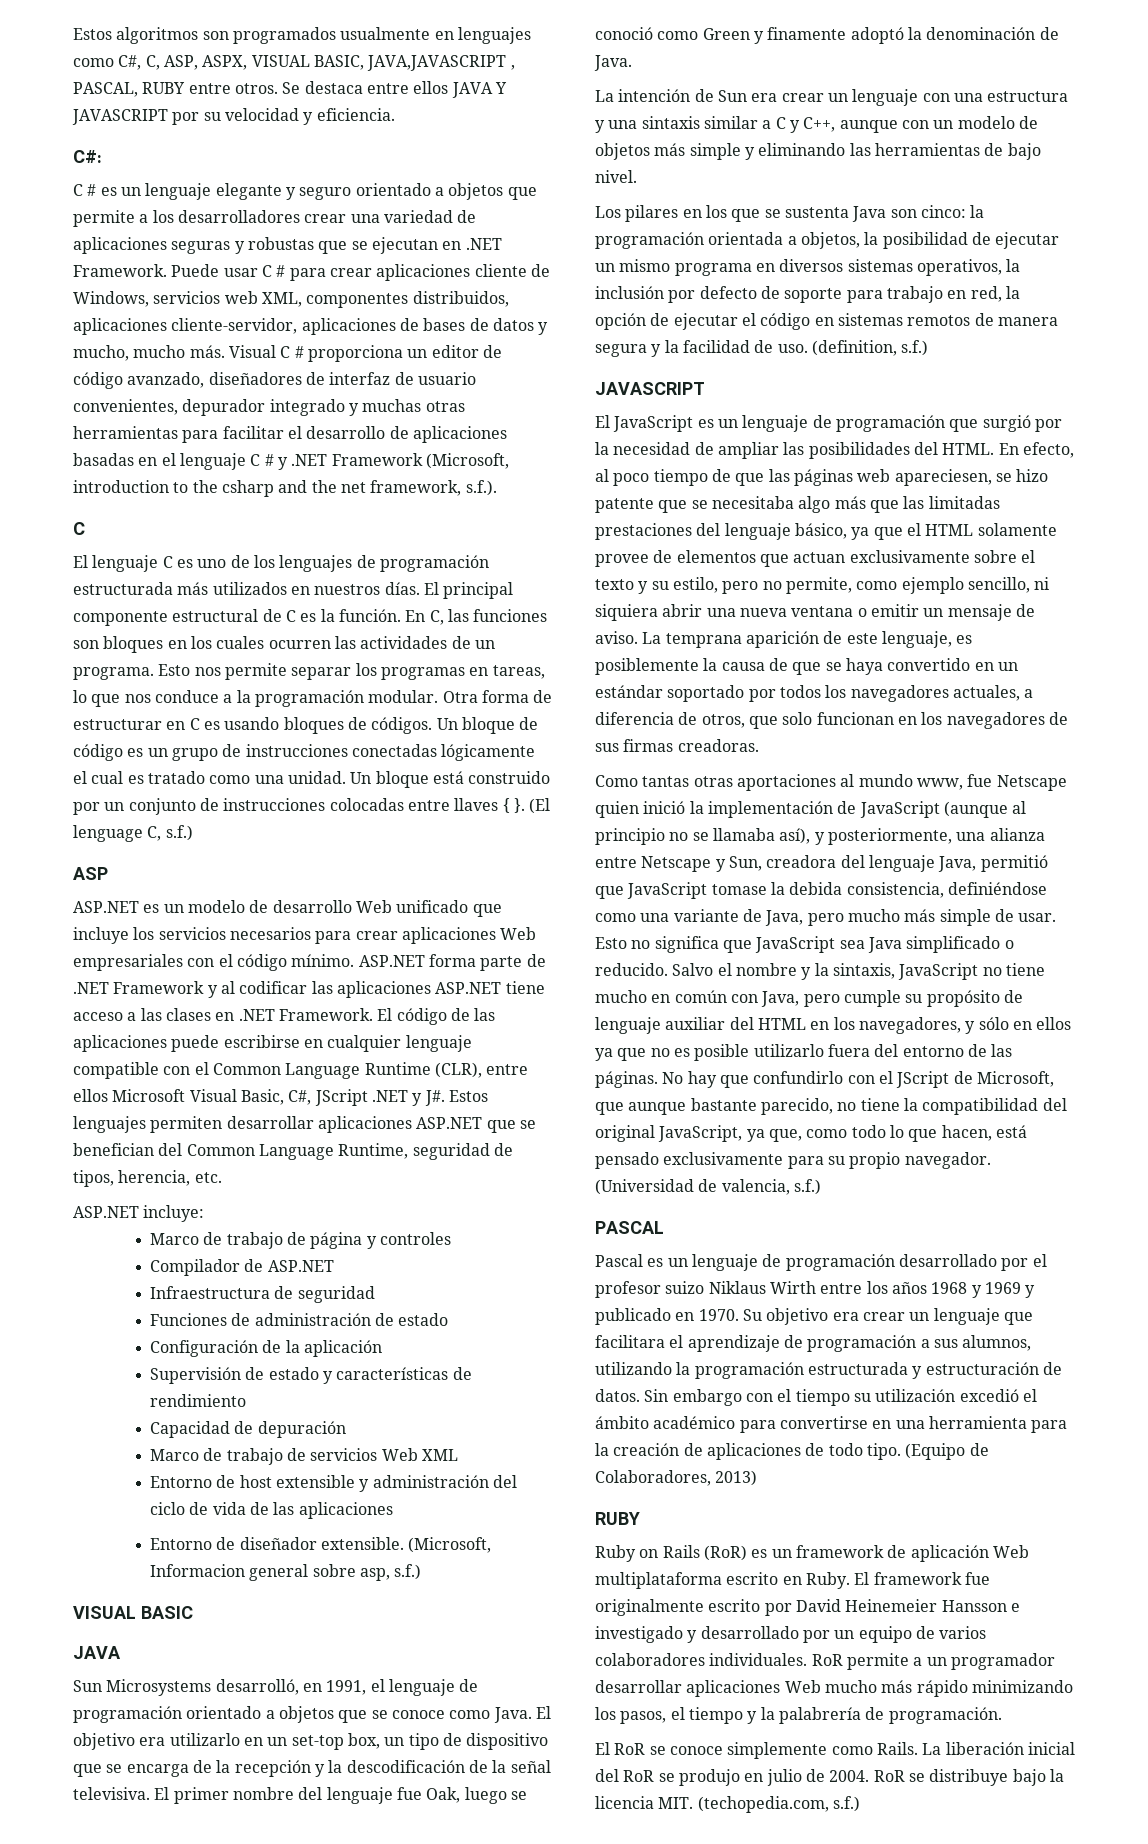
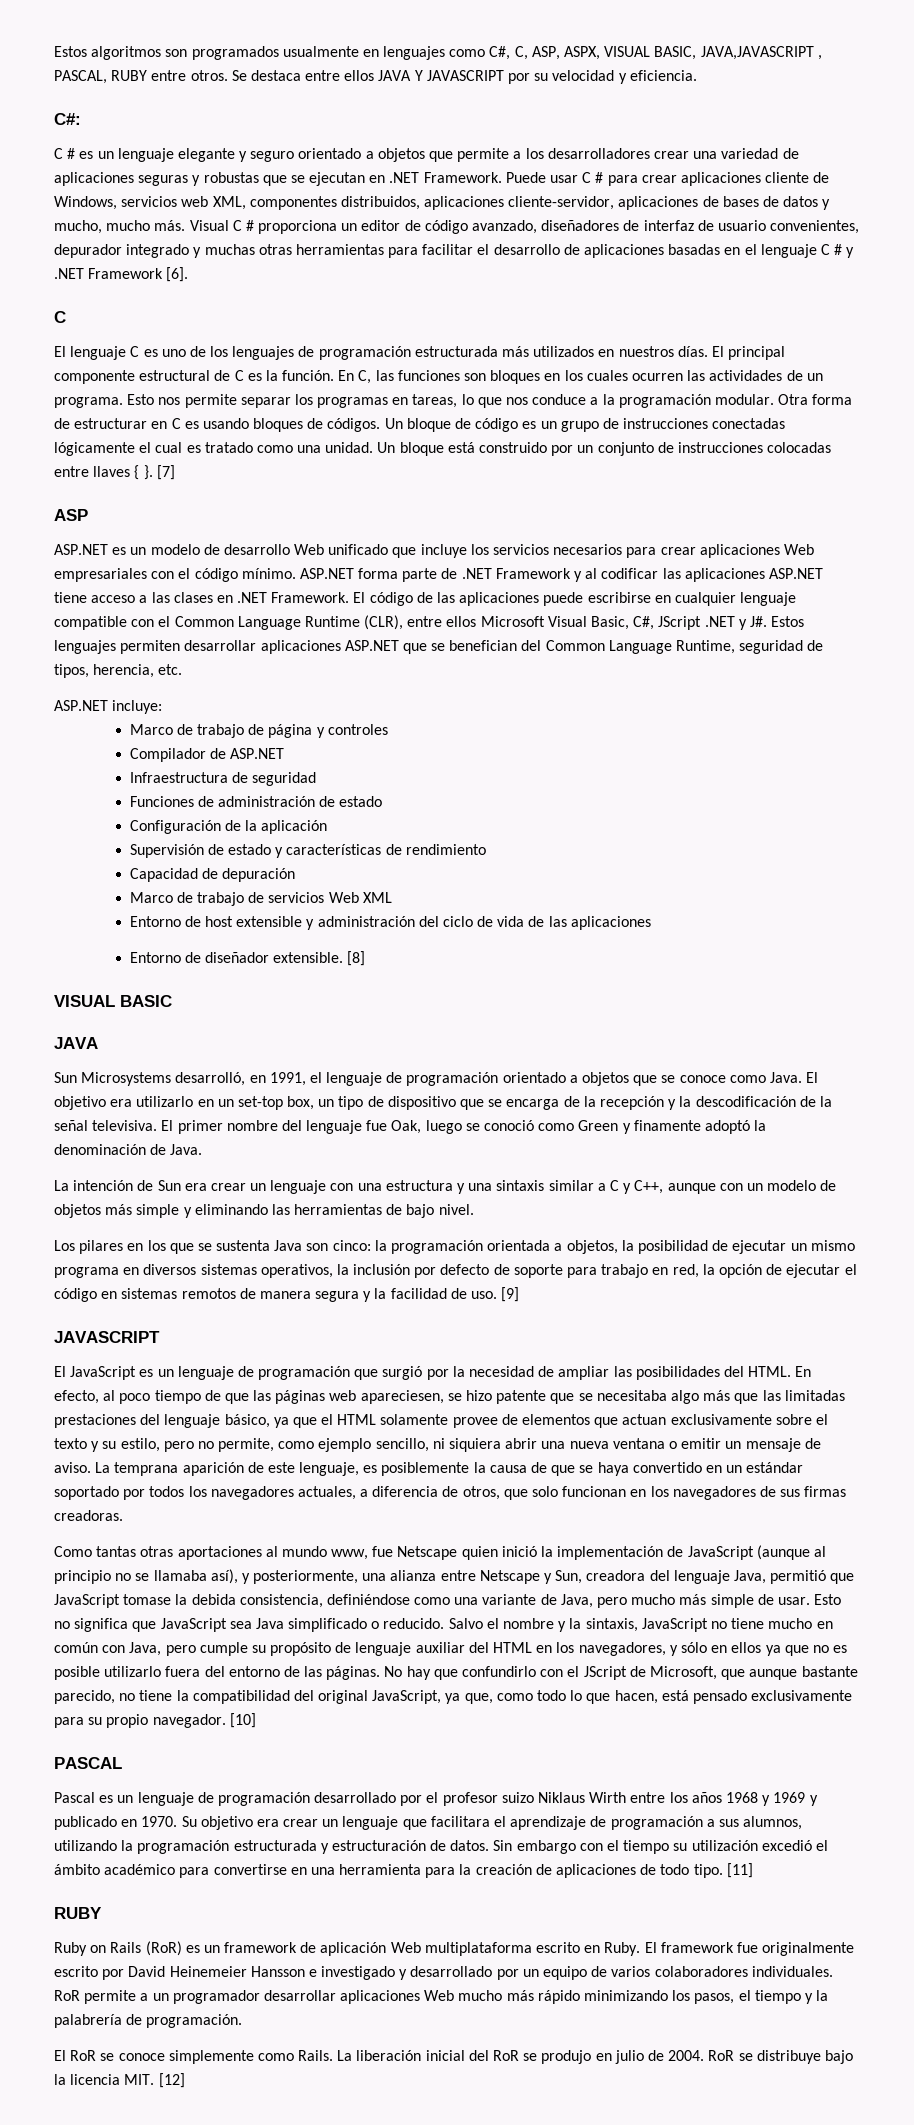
[425,453,509,469] [73,480,497,497] (Microsoft, introduction to the csharp and the net framework, s.f.). -> [166,267,189,282] [6].
[529,798,551,814] [73,825,193,842] (El lenguage C, s.f.) -> [156,465,175,480] [7]
[408,1537,492,1553] [150,1564,422,1581] (Microsoft, Informacion general sobre asp, s.f.) -> [347,951,366,966] [8]
[811,340,929,356] (definition, s.f.) -> [501,1287,520,1302] [9]
[595,1179,821,1195] (Universidad de valencia, s.f.) -> [229,1713,256,1728] [10]
[905,1443,989,1460] [595,1470,758,1486] (Equipo de Colaboradores, 2013) -> [726,1863,753,1878] [11]
[697,1796,860,1813] (techopedia.com, s.f.) -> [158,2073,185,2088] [12]

